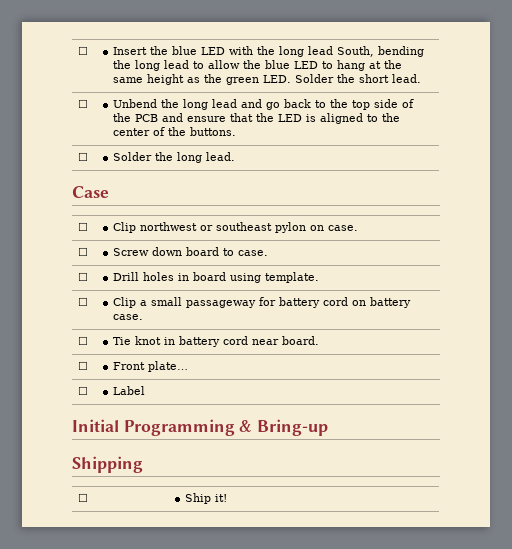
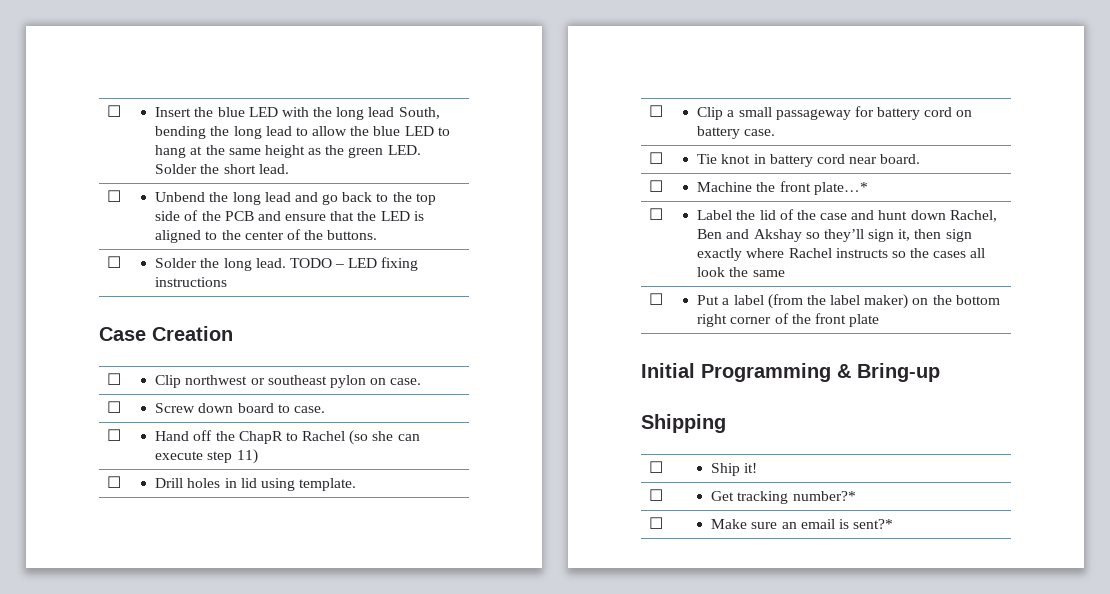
(236, 156) none -> [289,257,419,271] [155,277,228,287] TODO – LED fixing instructions
(109, 192) none -> [152,326,233,341] Creation
(269, 253) none -> [107,429,122,441] [155,430,420,445] [155,449,258,464] // ☐ | Hand off the ChapR to Rachel (so she can execute step 11)
[193,272,227,281] board -> [240,478,257,488] lid
[113,361,189,372] [78,386,89,395] [113,386,146,395] Front plate… // ☐ | Label -> [697,181,868,195] [649,208,664,220] [697,209,997,222] [697,229,972,242] [697,248,986,261] [697,267,785,277] [649,293,664,305] [697,294,1000,309] [697,313,880,327] Machine the front plate…* // ☐ | Label the lid of the case and hunt down Rachel, Ben and Akshay so they’ll sign it, then sign exactly where Rachel instructs so the cases all look the same // ☐ | Put a label (from the label maker) on the bottom right corner of the front plate
(228, 498) none -> [649,489,664,501] [711,491,856,504] [649,517,664,529] [711,519,894,529] // ☐ | Get tracking number?* // ☐ | Make sure an email is sent?*

